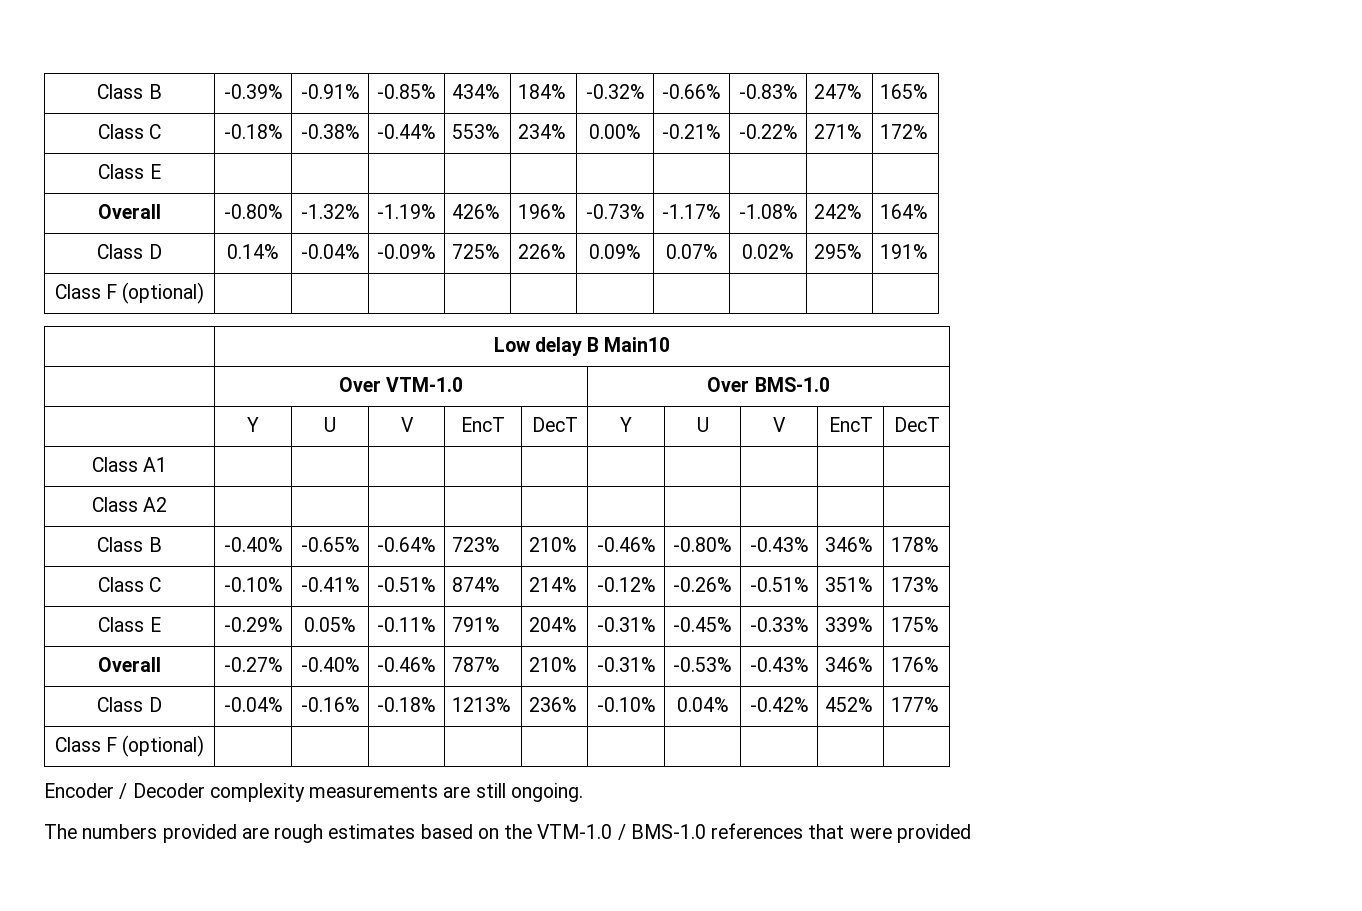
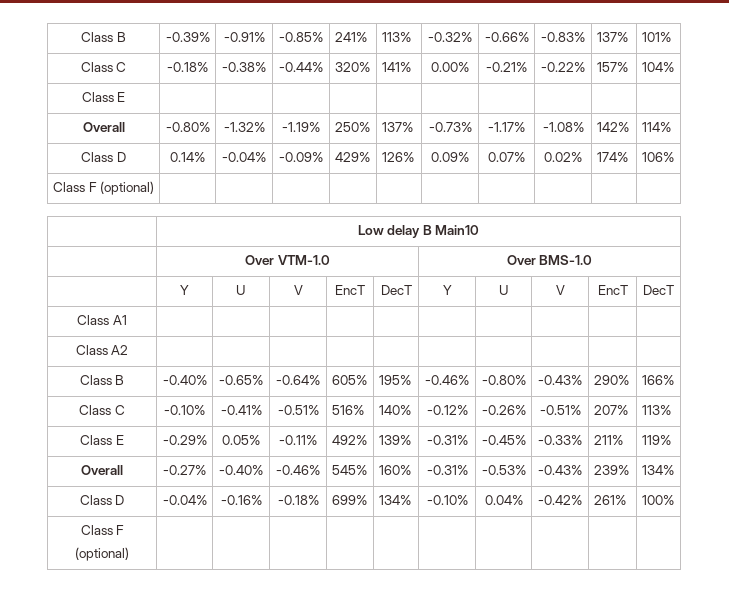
[452,84,501,99] [518,84,567,99] 434% | 184% -> [334,32,367,42] [381,32,411,42] 241% | 113%
[814,84,863,99] [880,84,929,99] 247% | 165% -> [596,32,628,42] [641,32,671,42] 137% | 101%
[452,124,501,139] [518,124,567,139] 553% | 234% -> [334,62,370,72] [381,62,411,72] 320% | 141%
[814,124,863,139] [880,124,929,139] 271% | 172% -> [596,62,628,72] [641,62,674,72] 157% | 104%
[452,204,501,219] [518,204,567,219] 426% | 196% -> [334,122,370,132] [381,122,413,132] 250% | 137%
[814,204,863,219] [880,204,929,219] 242% | 164% -> [596,122,629,132] [641,122,671,132] 142% | 114%
[452,244,501,259] [518,244,567,259] 725% | 226% -> [334,152,370,162] [381,152,414,162] 429% | 126%
[814,244,863,259] [880,244,929,259] 295% | 191% -> [596,152,628,162] [641,152,674,162] 174% | 106%
[452,537,501,552] [529,537,578,552] 723% | 210% -> [331,375,367,385] [378,375,411,385] 605% | 195%
[825,537,874,552] [891,537,940,552] 346% | 178% -> [593,375,629,385] [641,375,674,385] 290% | 166%
[452,577,501,592] [529,577,578,592] 874% | 214% -> [331,405,364,415] [378,405,411,415] 516% | 140%
[825,577,874,592] [891,577,940,592] 351% | 173% -> [593,405,628,415] [641,405,671,415] 207% | 113%
[452,617,501,632] [529,617,578,632] 791% | 204% -> [331,435,367,445] [378,435,411,445] 492% | 139%
[825,617,874,632] [891,617,940,632] 339% | 175% -> [593,435,623,445] [641,435,671,445] 211% | 119%
[452,657,501,672] [529,657,578,672] 787% | 210% -> [331,465,367,475] [378,465,411,475] 545% | 160%
[825,657,874,672] [891,657,940,672] 346% | 176% -> [593,465,629,475] [641,465,674,475] 239% | 134%
[452,697,512,712] [529,697,578,712] 1213% | 236% -> [331,495,367,505] [378,495,411,505] 699% | 134%
[825,697,874,712] [891,697,940,712] [54,735,205,757] [44,783,583,802] [44,823,971,843] 452% | 177% // Class F (optional) | | | | | | | | | | // Encoder / Decoder complexity measurements are still ongoing. // The numbers provided are rough estimates based on the VTM-1.0 / BMS-1.0 references that were provided -> [593,495,626,505] [641,495,674,505] [80,525,125,535] [75,547,129,561] 261% | 100% // Class F (optional) | | | | | | | | | |

